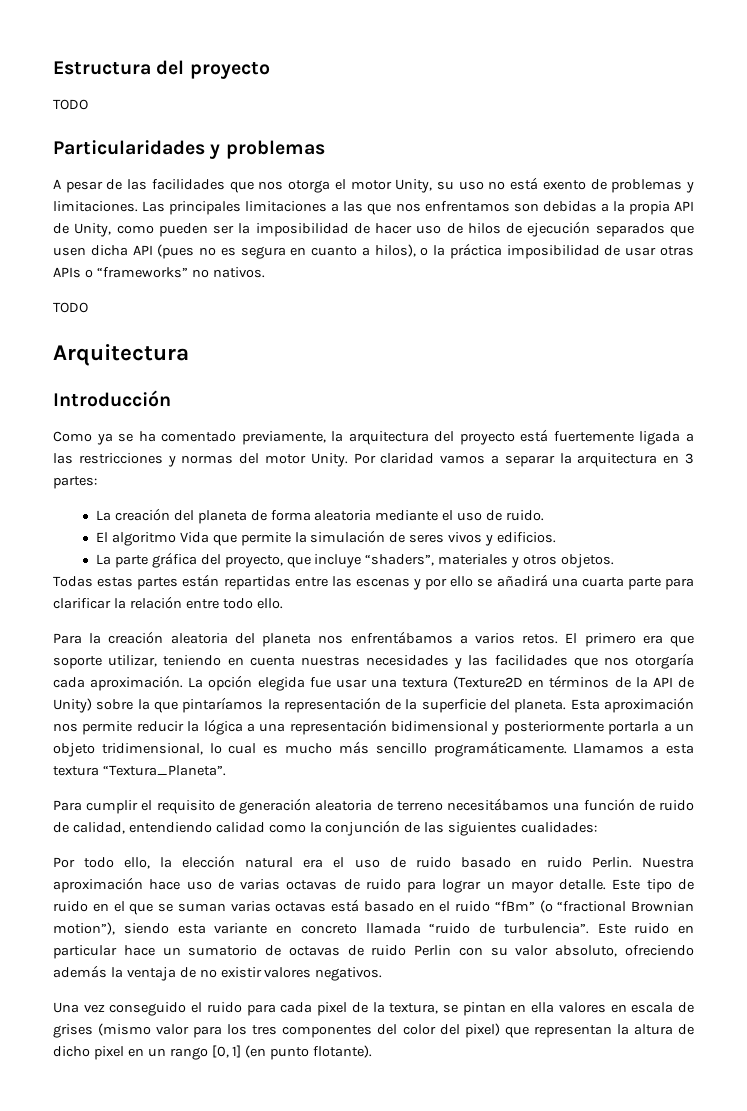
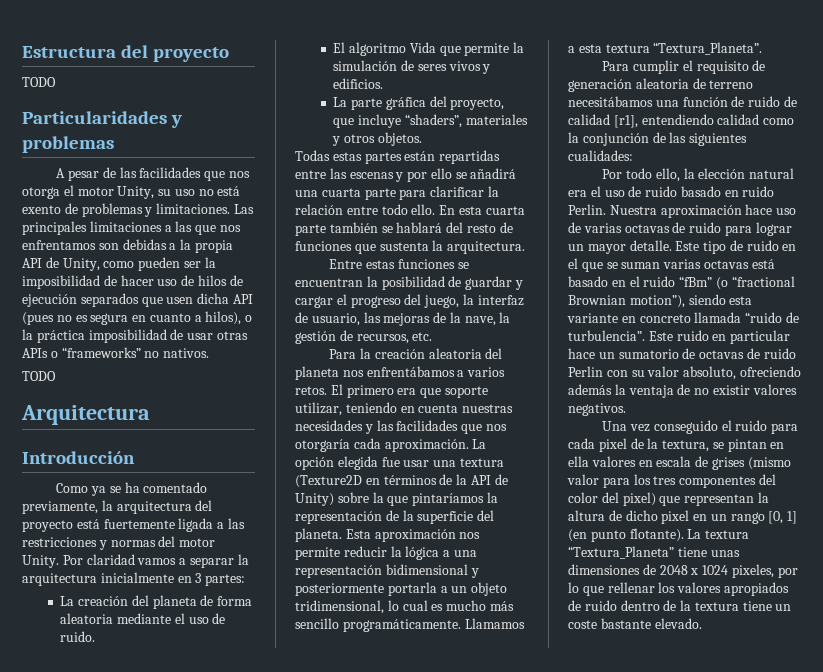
(658, 460) none -> [100,572,174,583] inicialmente
(283, 603) none -> [439,205,525,215] [295,222,513,236] [295,240,526,254] [329,259,469,269] [295,276,523,290] [295,294,524,308] [295,312,511,326] [295,330,433,344] En esta cuarta parte también se hablará del resto de funciones que sustenta la arquitectura. // Entre estas funciones se encuentran la posibilidad de guardar y cargar el progreso del juego, la interfaz de usuario, las mejoras de la nave, la gestión de recursos, etc.
[72,822,125,834] calidad, -> [568,114,638,128] calidad [r1],
(373, 1051) none -> [687,529,750,539] [568,546,740,559] [568,564,798,578] [568,582,789,596] [568,600,792,611] [568,618,702,629] La textura “Textura_Planeta” tiene unas dimensiones de 2048 x 1024 pixeles, por lo que rellenar los valores apropiados de ruido dentro de la textura tiene un coste bastante elevado.

